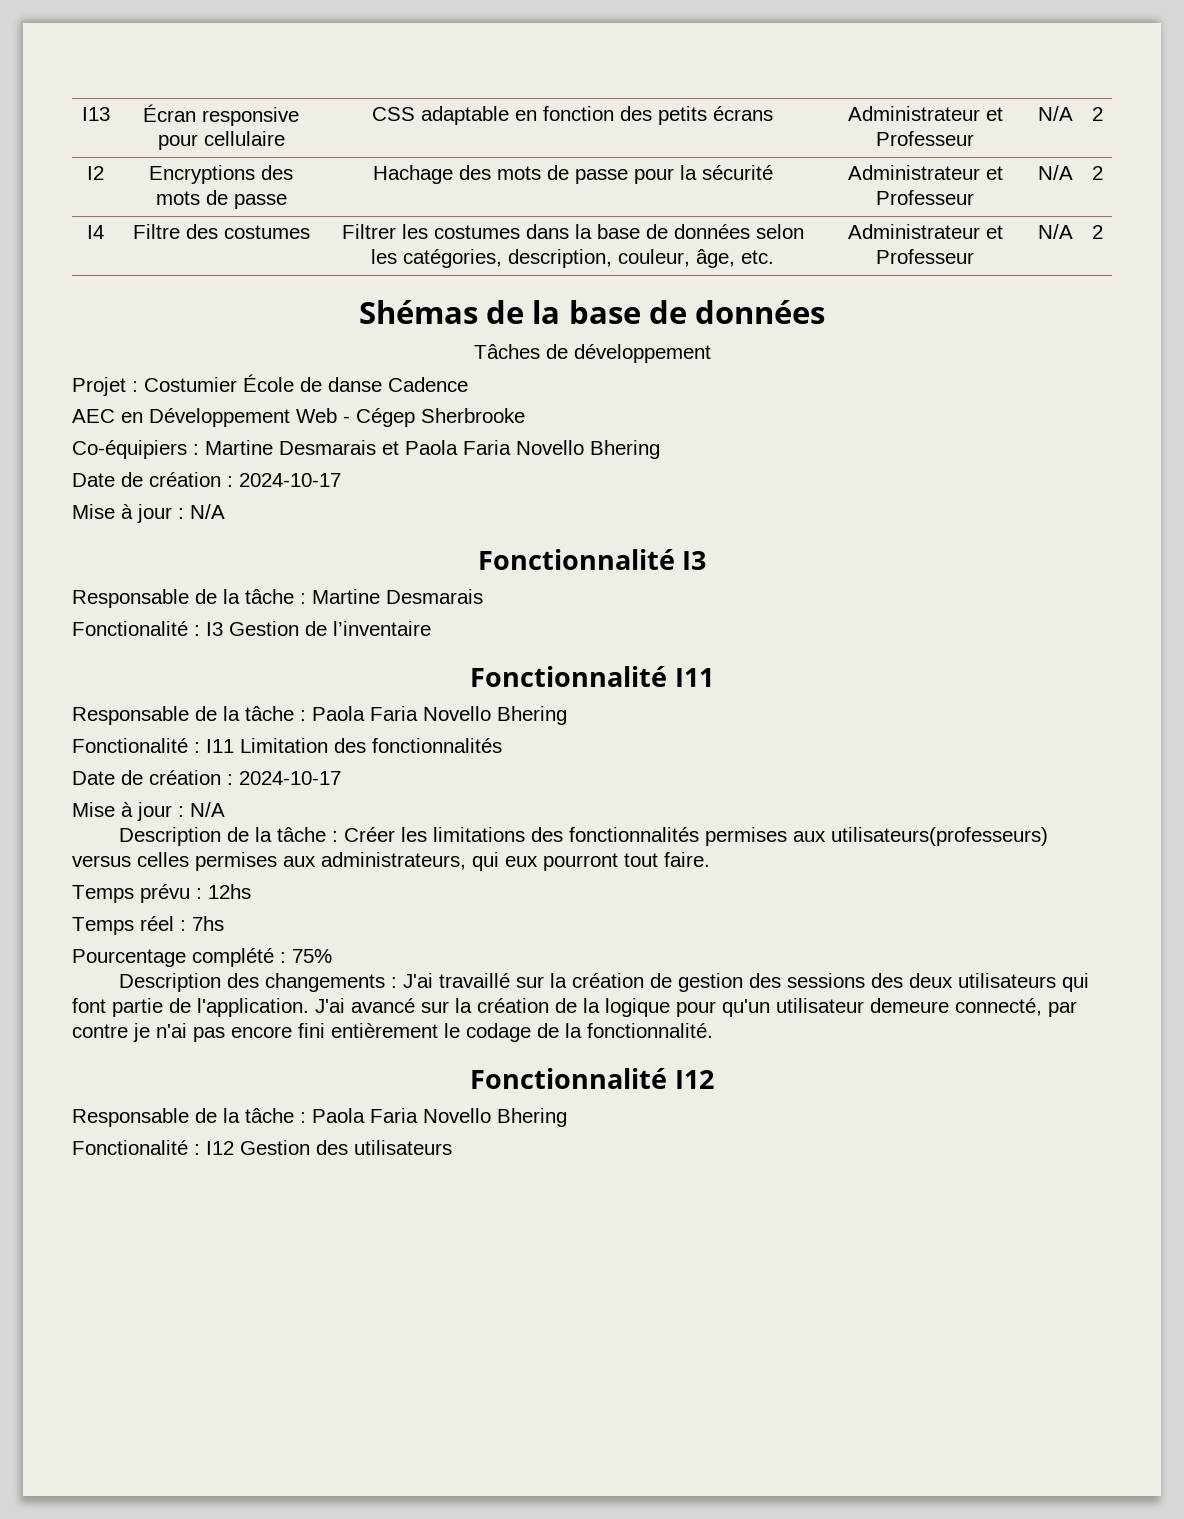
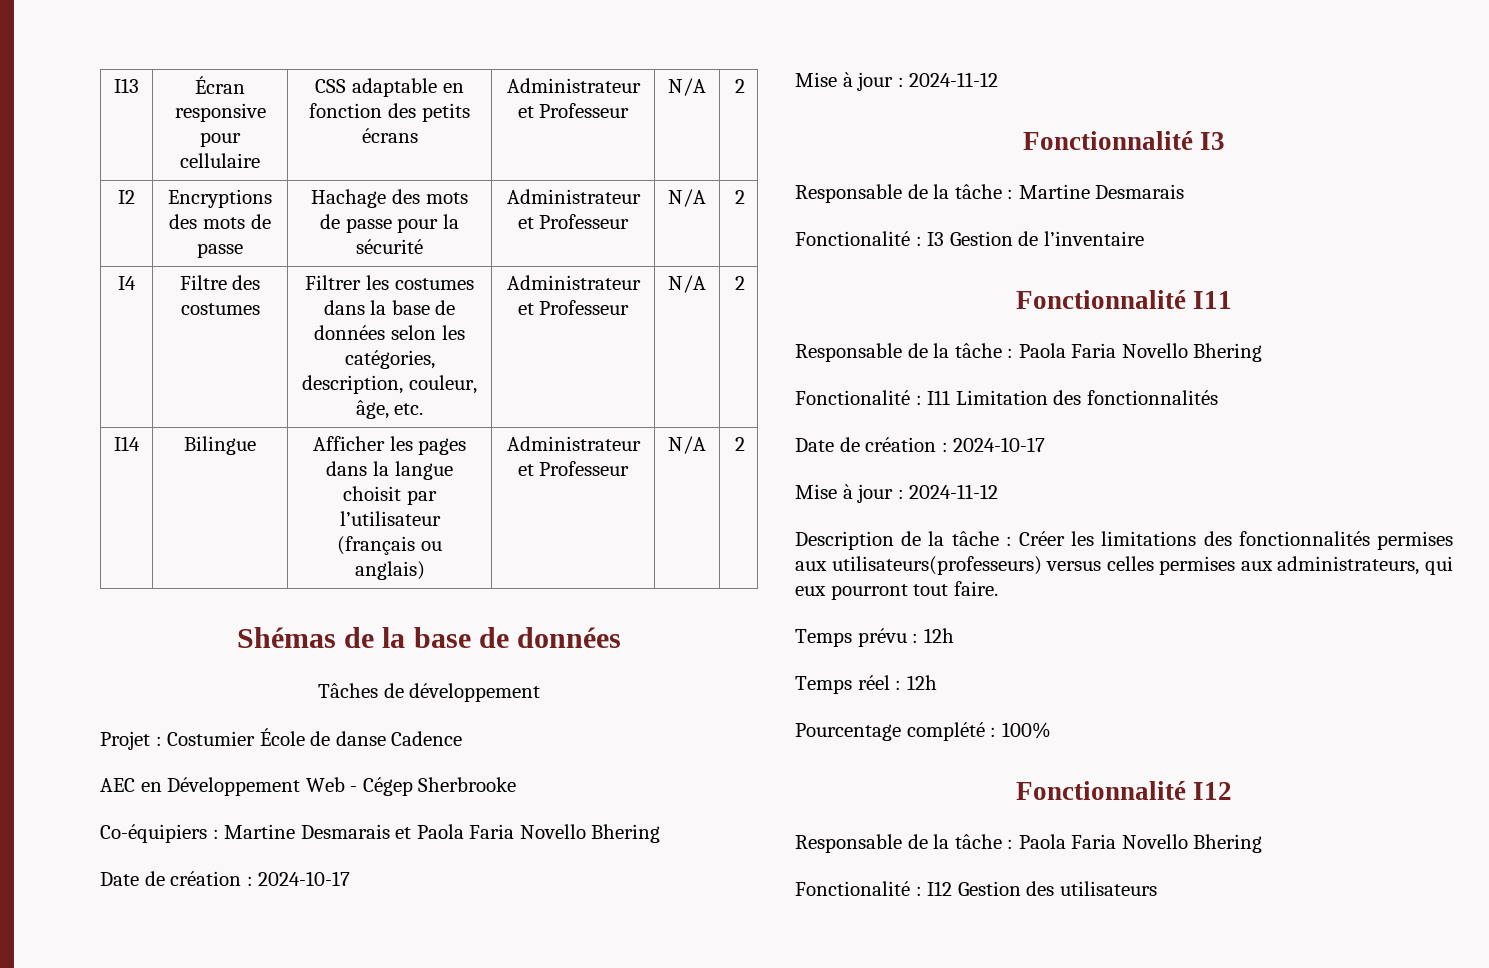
(1104, 232) none -> [114,436,140,451] [184,436,256,455] [312,436,467,455] [326,461,453,480] [343,486,437,505] [339,511,441,526] [337,536,442,555] [354,561,425,580] [506,436,641,451] [517,461,630,476] [668,436,706,454] [734,437,745,451] // I14 | Bilingue | Afficher les pages dans la langue choisit par l’utilisateur (français ou anglais) | Administrateur et Professeur | N/A | 2
[190,504,225,519] N/A -> [909,72,999,87] 2024-11-12
[190,802,225,817] N/A -> [909,484,999,499] 2024-11-12
[208,884,251,899] 12hs -> [923,628,954,643] 12h
[192,916,224,931] 7hs -> [906,675,937,690] 12h
[292,949,332,963] [119,973,1090,992] [72,998,1077,1017] [72,1023,713,1042] 75% // Description des changements : J'ai travaillé sur la création de gestion des sessions des deux utilisateurs qui font partie de l'application. J'ai avancé sur la création de la logique pour qu'un utilisateur demeure connecté, par contre je n'ai pas encore fini entièrement le codage de la fonctionnalité. -> [1001,722,1051,739] 100%

